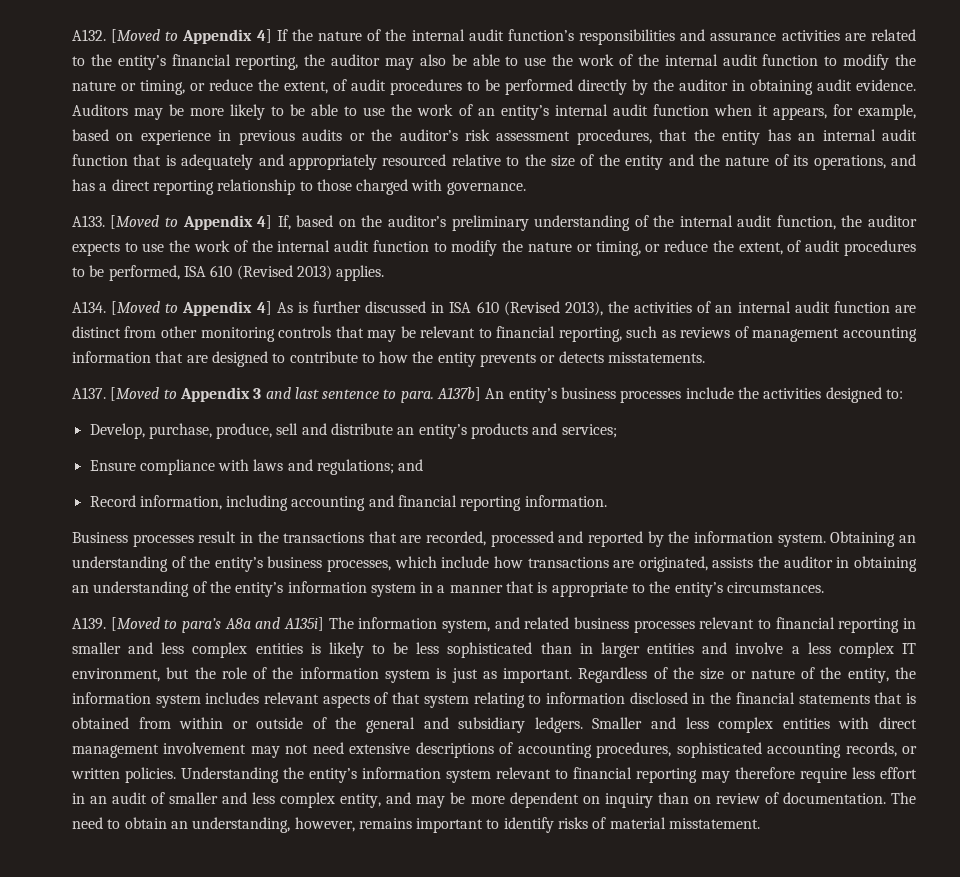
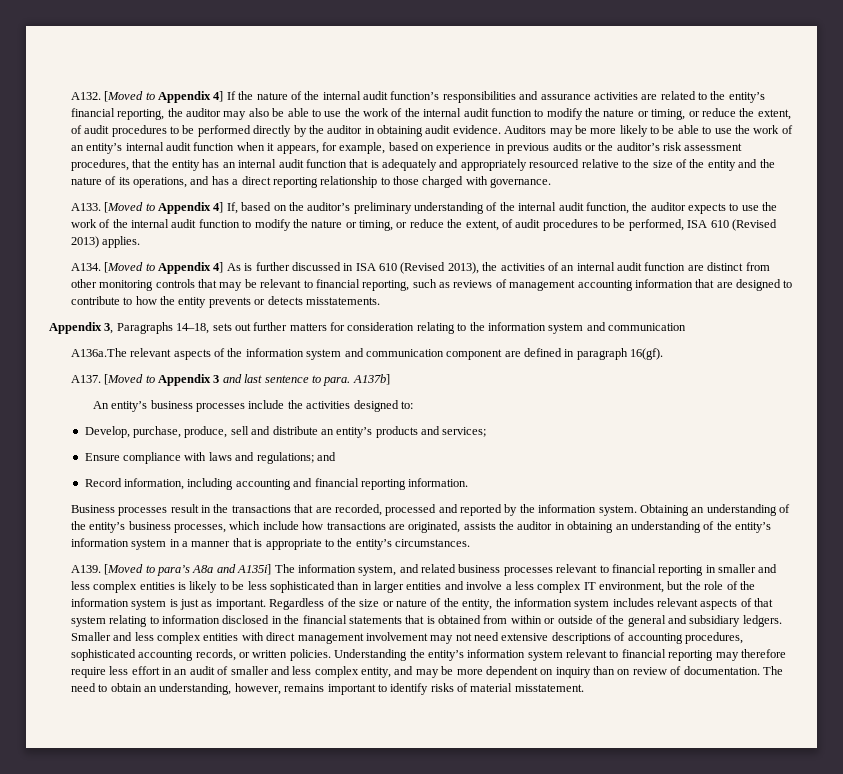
(706, 357) none -> [49,322,686,334] [70,348,664,360] // Appendix 3, Paragraphs 14–18, sets out further matters for consideration relating to the information system and communication // A136a.The relevant aspects of the information system and communication component are defined in paragraph 16(gf).
(482, 394) none -> (390, 379) //

